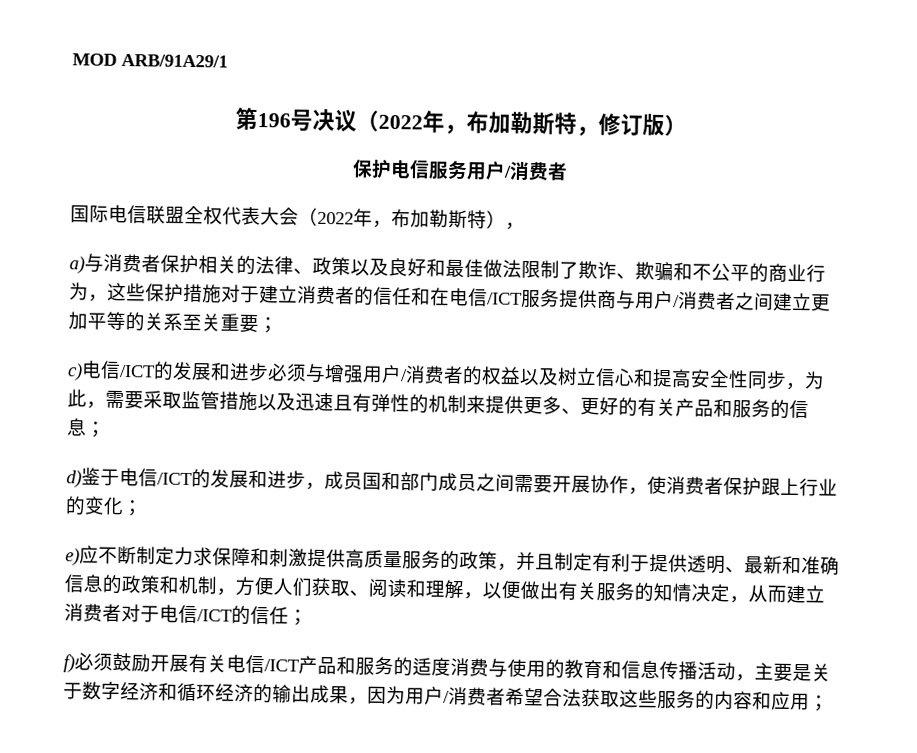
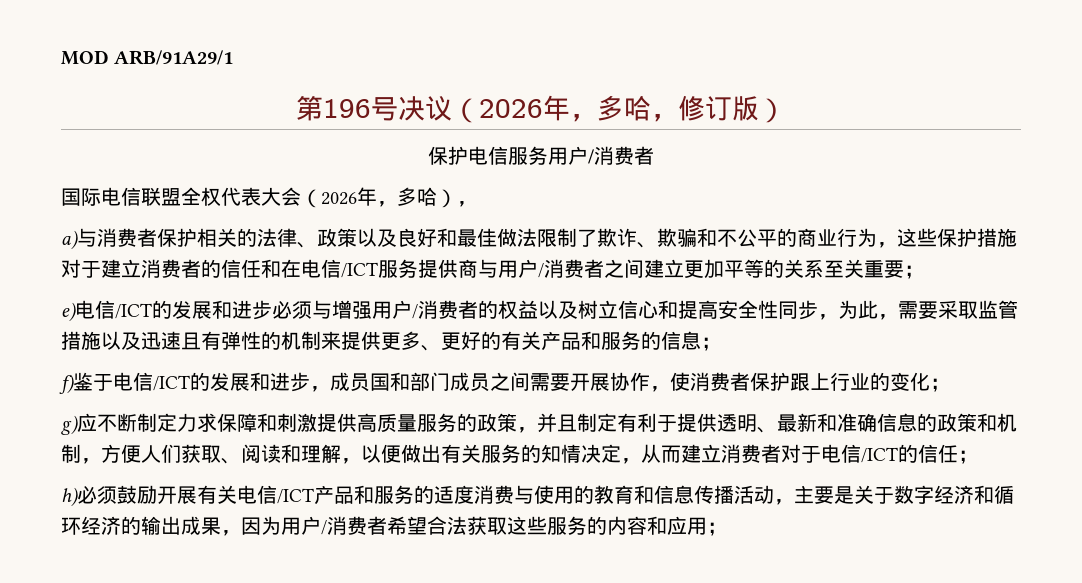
[377,110,577,135] 2022年，布加勒斯特 -> [479,95,651,122] 2026年，多哈
[317,208,487,229] 2022年，布加勒斯特 -> [321,187,437,207] 2026年，多哈
[67,363,83,381] c) -> [61,302,76,322] e)
[66,470,82,488] d) -> [59,374,74,394] f)
[65,548,80,566] e) -> [61,415,78,435] g)
[63,654,75,673] f) -> [61,487,78,507] h)

